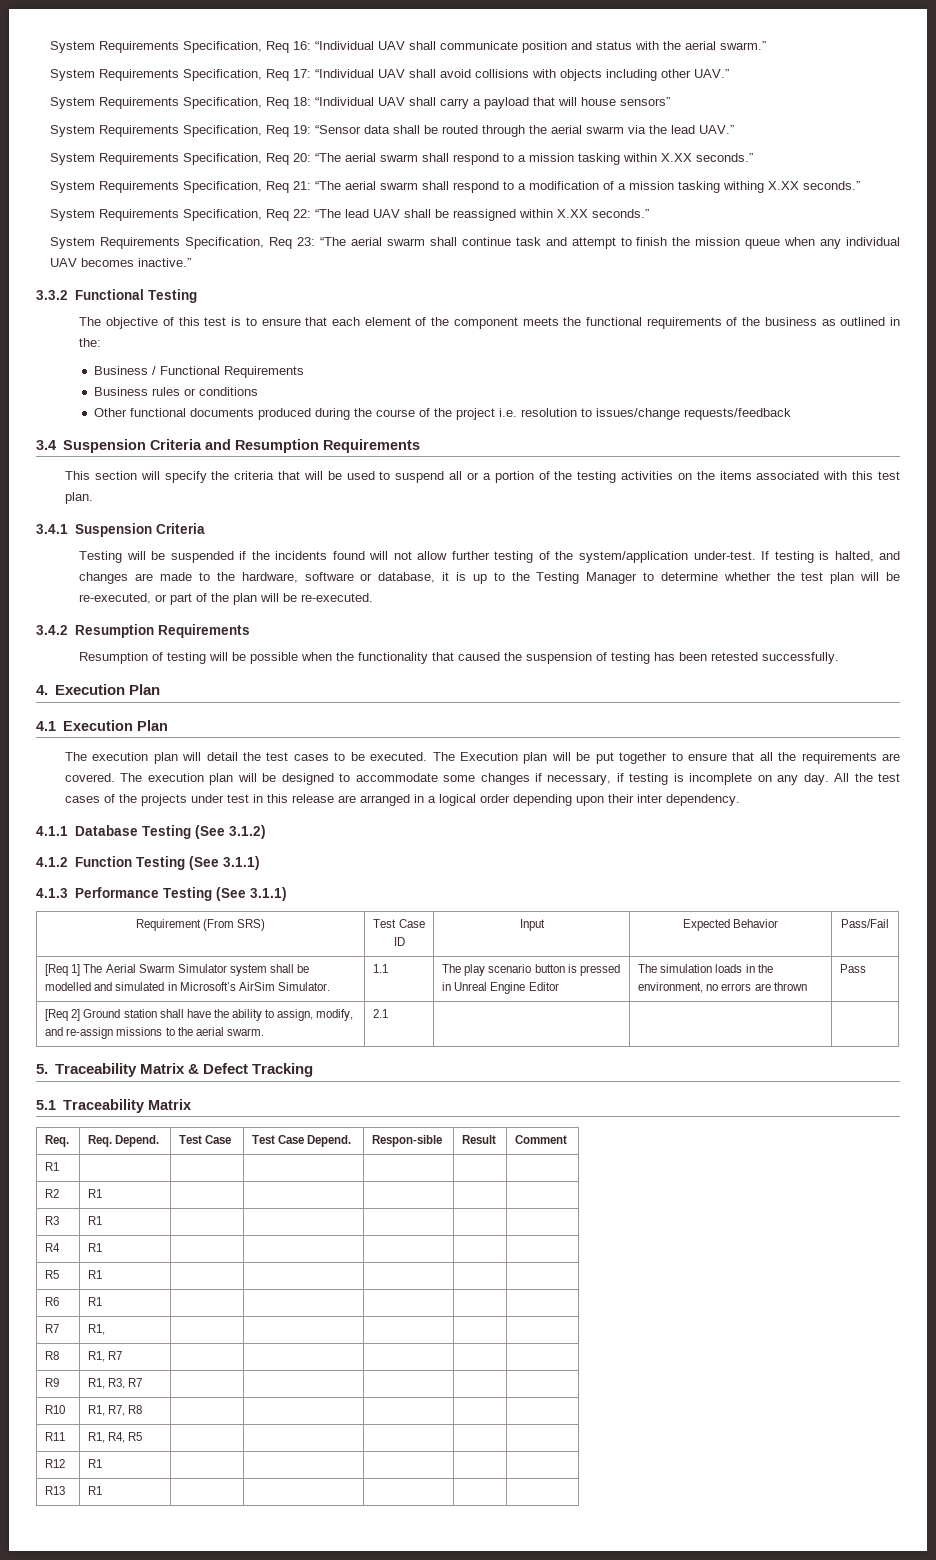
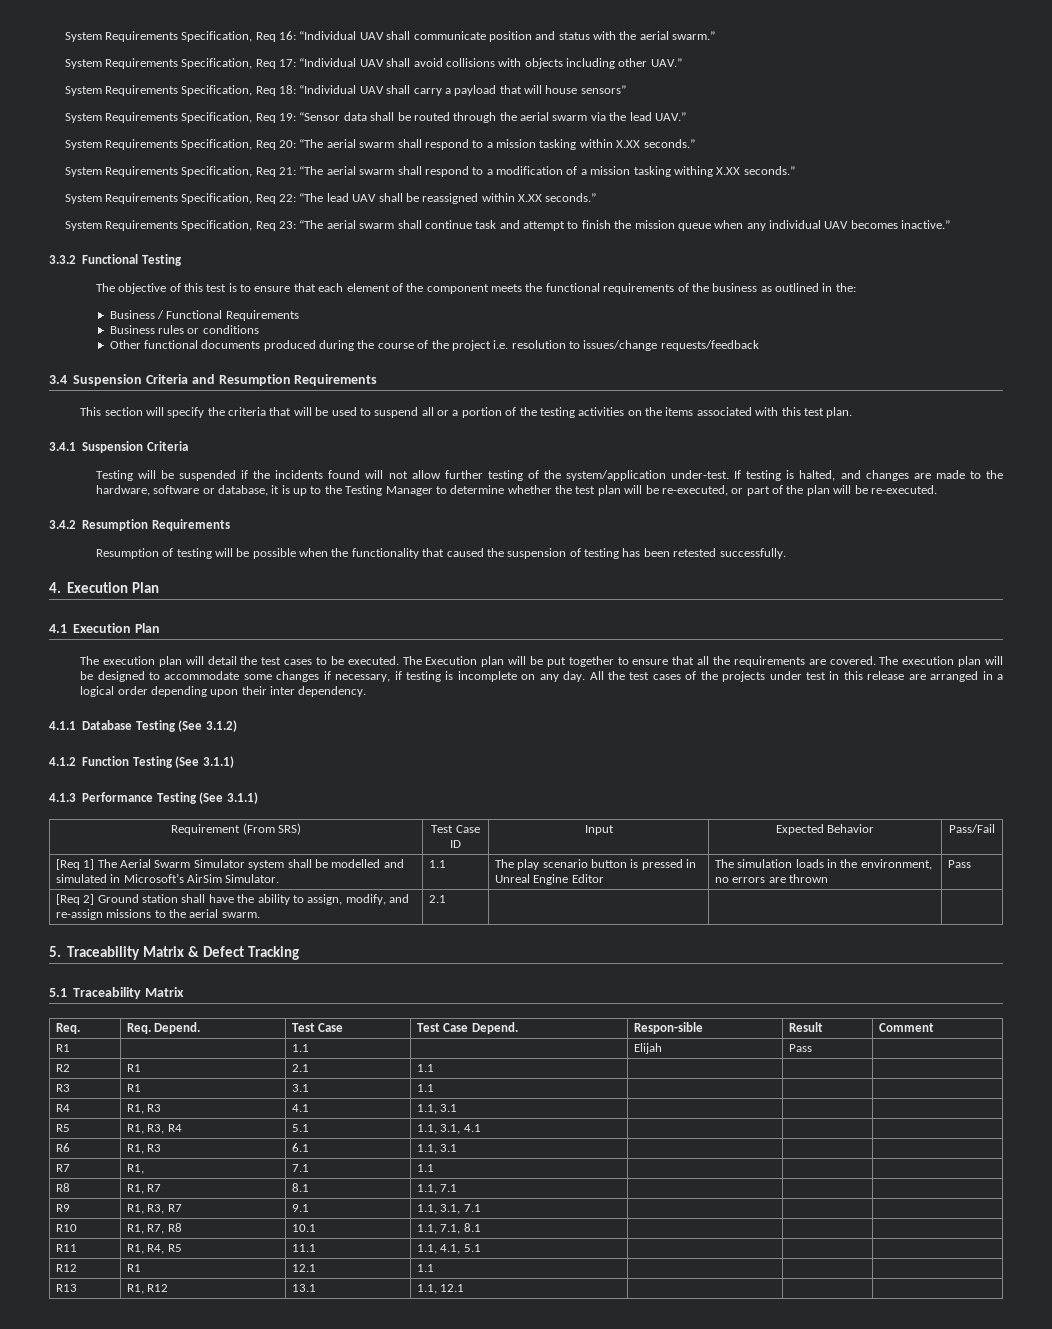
(60, 1166) | | | -> [291,1044,309,1052] [633,1043,662,1054] [788,1044,812,1052] 1.1 | | Elijah | Pass
(103, 1193) | -> [291,1064,309,1072] [416,1064,434,1072] 2.1 | 1.1
[45,1243,61,1252] [88,1243,103,1252] [45,1270,60,1279] [88,1270,103,1279] [45,1297,60,1306] [88,1297,103,1306] | | | | // R4 | R1 | | | | | // R5 | R1 | | | | | // R6 | R1 | | -> [291,1084,309,1092] [416,1084,434,1092] [55,1104,70,1112] [126,1104,162,1114] [291,1104,309,1112] [416,1104,458,1114] [55,1124,70,1132] [126,1124,182,1134] [291,1124,309,1132] [416,1124,481,1134] [55,1143,70,1152] [126,1144,162,1154] [291,1143,309,1152] [416,1144,458,1154] 3.1 | 1.1 | | | // R4 | R1, R3 | 4.1 | 1.1, 3.1 | | | // R5 | R1, R3, R4 | 5.1 | 1.1, 3.1, 4.1 | | | // R6 | R1, R3 | 6.1 | 1.1, 3.1
(106, 1329) | -> [291,1164,309,1172] [416,1164,434,1172] 7.1 | 1.1
(123, 1355) | -> [291,1183,309,1192] [416,1184,458,1194] 8.1 | 1.1, 7.1
(143, 1382) | -> [291,1204,309,1212] [416,1204,481,1214] 9.1 | 1.1, 3.1, 7.1
(143, 1409) | -> [291,1224,316,1232] [416,1223,481,1234] 10.1 | 1.1, 7.1, 8.1
(143, 1436) | -> [291,1244,316,1252] [416,1244,481,1254] 11.1 | 1.1, 4.1, 5.1
(103, 1463) | -> [291,1264,316,1272] [416,1264,434,1272] 12.1 | 1.1
[88,1486,103,1495] R1 | | -> [126,1284,169,1294] [291,1284,316,1292] [416,1284,465,1294] R1, R12 | 13.1 | 1.1, 12.1

